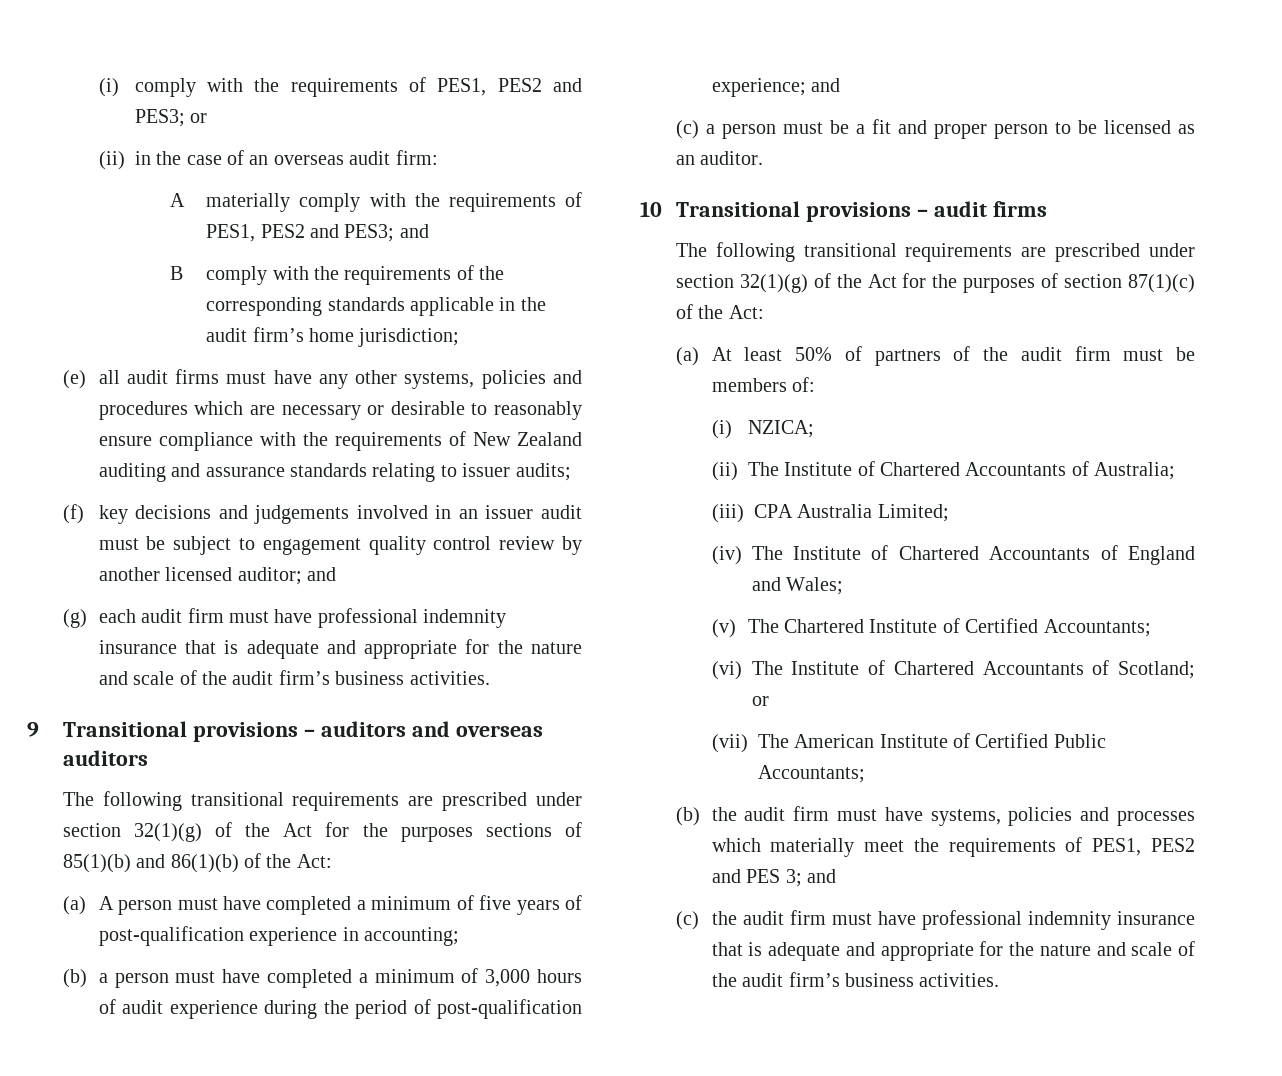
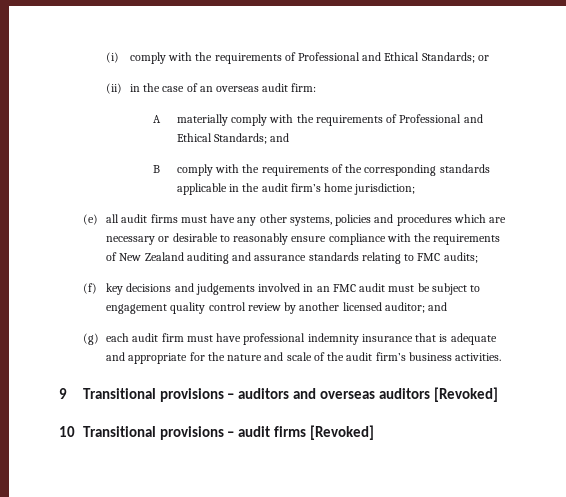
[437,78,582,96] [134,109,185,127] PES1, PES2 and PES3; -> [297,52,475,63] Professional and Ethical Standards;
[206,224,395,242] PES1, PES2 and PES3; -> [399,114,483,123] [176,133,268,144] Professional and Ethical Standards;
[462,463,511,477] issuer -> [417,253,441,261] FMC
[485,505,534,519] issuer -> [332,284,356,292] FMC
[62,791,582,811] [62,822,582,842] [62,853,332,873] [62,895,582,915] [98,926,459,946] [62,968,582,988] [98,999,582,1019] [711,78,841,97] [675,119,1195,139] [675,151,764,165] // The following transitional requirements are prescribed under section 32(1)(g) of the Act for the purposes sections of 85(1)(b) and 86(1)(b) of the Act: // (a) A person must have completed a minimum of five years of post-qualification experience in accounting; // (b) a person must have completed a minimum of 3,000 hours of audit experience during the period of post-qualification experience; and // (c) a person must be a fit and proper person to be licensed as an auditor. -> [434,387,499,402] [Revoked]
[675,242,1195,262] [675,273,1195,293] [675,304,764,319] [675,346,1195,366] [711,377,816,392] [711,420,814,439] [711,461,1176,481] [711,504,949,523] [711,545,1195,565] [751,577,844,595] [711,618,1151,638] [711,660,1195,680] [751,696,769,706] [711,733,1106,753] [757,765,865,783] [675,806,1195,826] [711,837,1195,857] [711,869,836,887] [675,910,1195,930] [711,941,1195,961] [711,972,1000,987] // The following transitional requirements are prescribed under section 32(1)(g) of the Act for the purposes of section 87(1)(c) of the Act: // (a) At least 50% of partners of the audit firm must be members of: // (i) NZICA; // (ii) The Institute of Chartered Accountants of Australia; // (iii) CPA Australia Limited; // (iv) The Institute of Chartered Accountants of England and Wales; // (v) The Chartered Institute of Certified Accountants; // (vi) The Institute of Chartered Accountants of Scotland; or // (vii) The American Institute of Certified Public Accountants; // (b) the audit firm must have systems, policies and processes which materially meet the requirements of PES1, PES2 and PES 3; and // (c) the audit firm must have professional indemnity insurance that is adequate and appropriate for the nature and scale of the audit firm’s business activities. -> [310,425,375,440] [Revoked]

